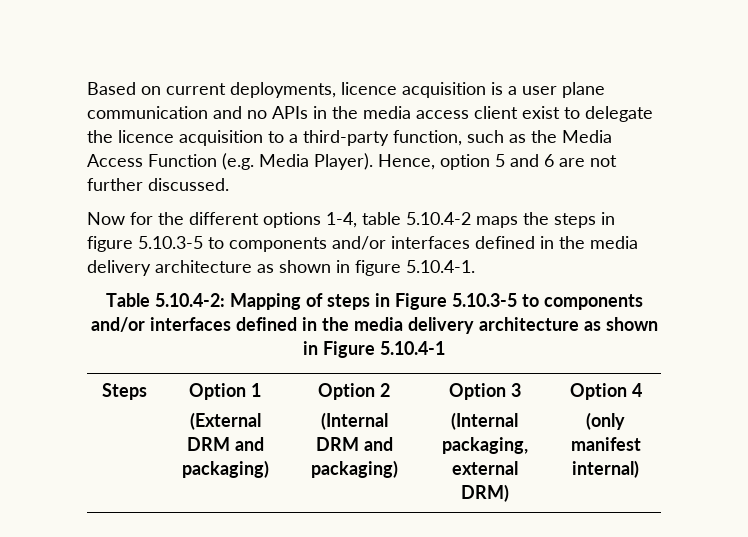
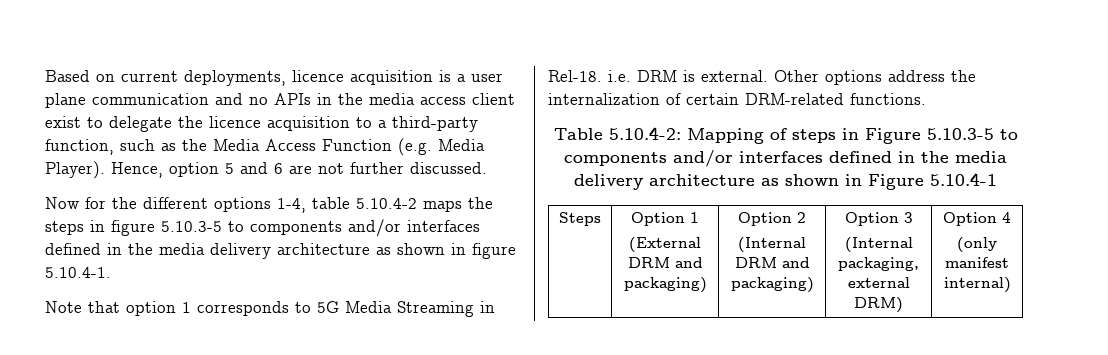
(475, 266) none -> [45,301,495,317] [548,70,976,85] [548,93,926,105] // Note that option 1 corresponds to 5G Media Streaming in Rel-18. i.e. DRM is external. Other options address the internalization of certain DRM-related functions.

